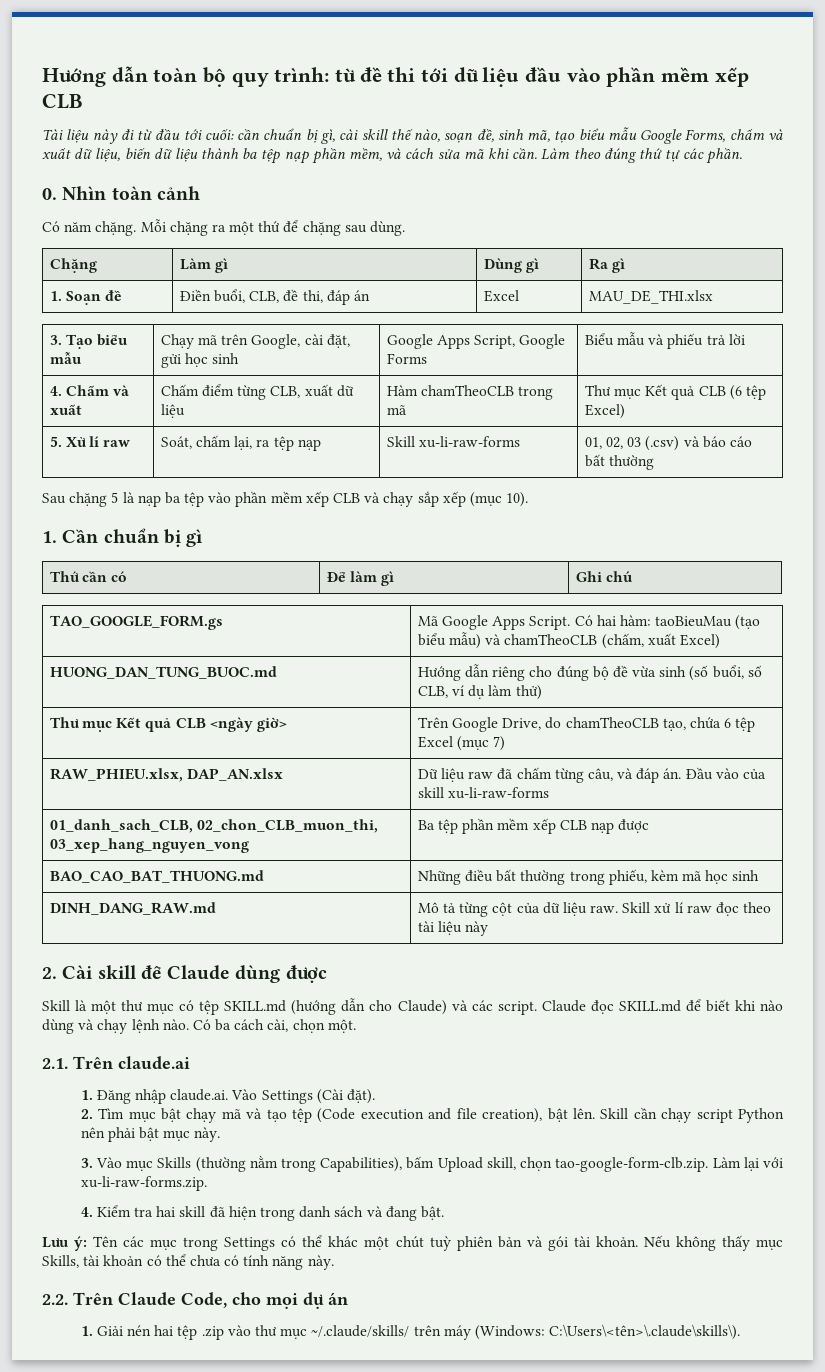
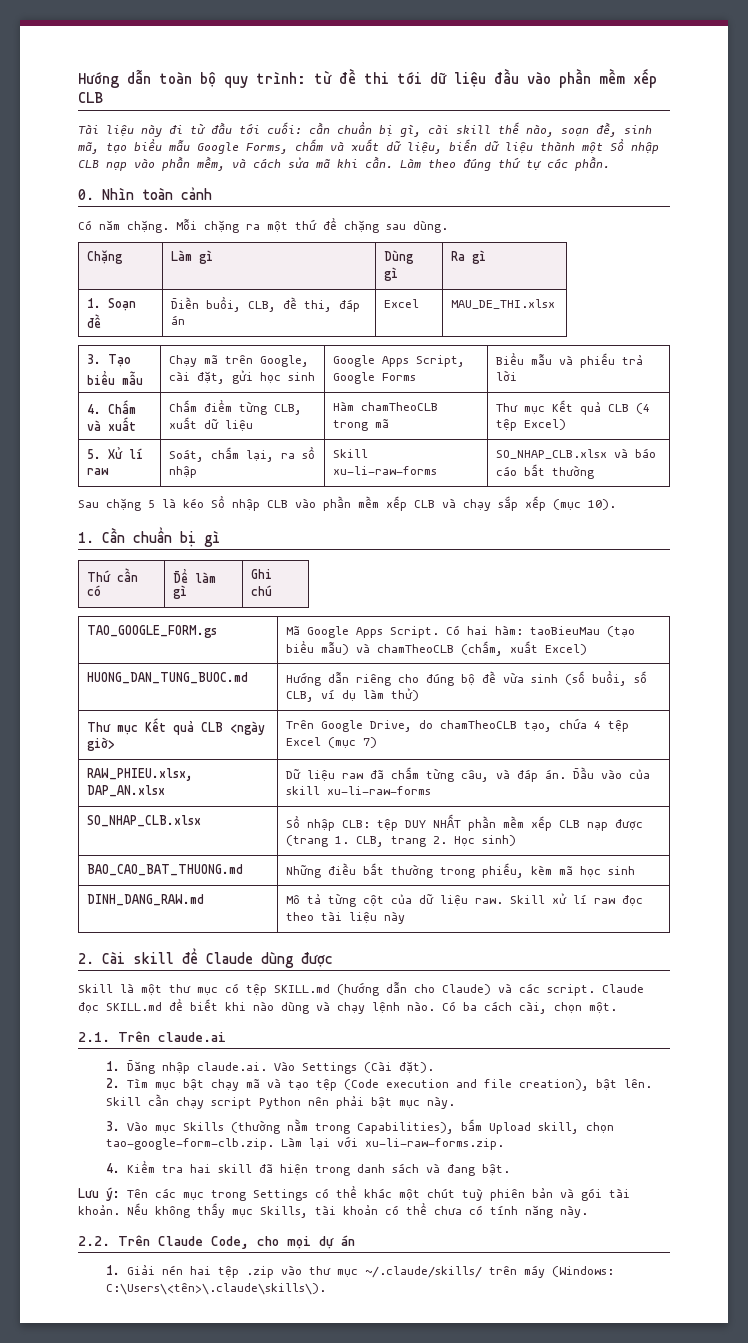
[242,148,309,164] ba tệp nạp -> [582,139,659,154] [78,158,155,171] một Sổ nhập CLB nạp vào
[729,385,742,400] (6 -> [636,403,651,414] (4
[273,436,321,451] tệp nạp -> [302,447,316,459] [169,465,198,478] sổ nhập
[584,436,680,451] 01, 02, 03 (.csv) -> [496,449,608,459] SO_NHAP_CLB.xlsx
[137,492,205,507] nạp ba tệp -> [183,496,288,511] kéo Sổ nhập CLB
[724,718,732,728] 6 -> [594,721,602,729] 4
[49,819,378,833] [49,838,249,853] [417,819,458,834] 01_danh_sach_CLB, 02_chon_CLB_muon_thi, 03_xep_hang_nguyen_vong | Ba tệp -> [87,815,202,827] [286,814,462,831] SO_NHAP_CLB.xlsx | Sổ nhập CLB: tệp DUY NHẤT
(650, 826) none -> [286,835,517,847] (trang 1. CLB, trang 2. Học sinh)

